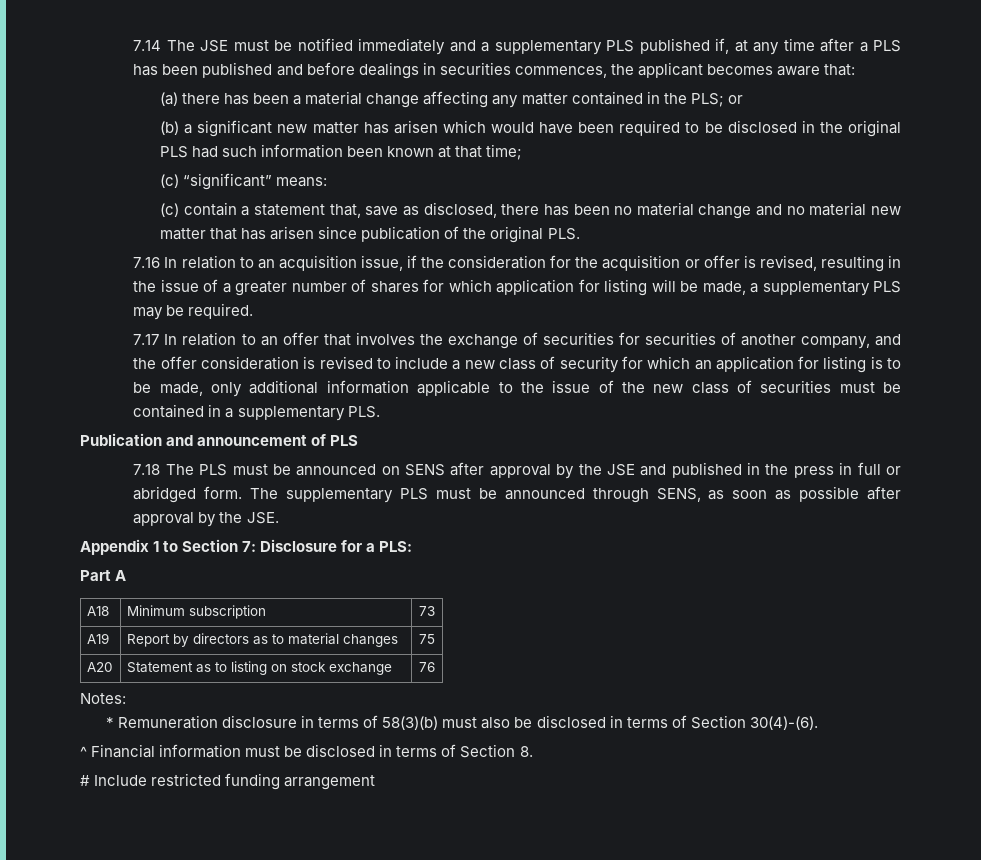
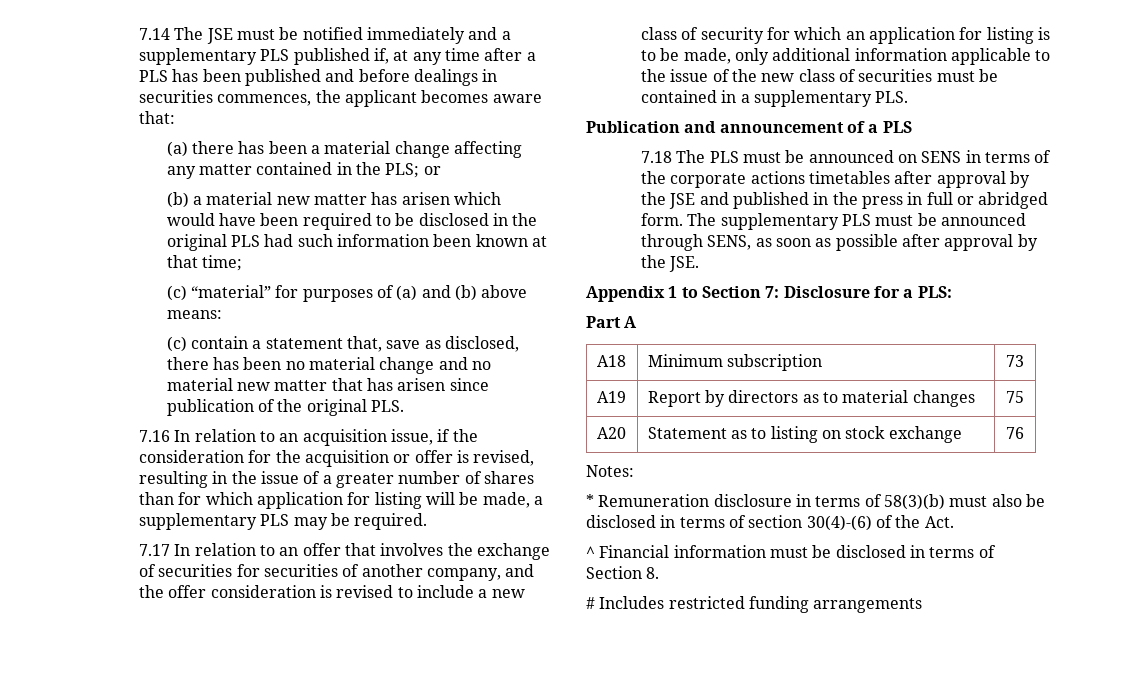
[197,120,273,137] significant -> [206,192,273,205] material
[183,173,273,190] “significant” -> [190,285,528,302] “material” for purposes of (a) and (b) above
(419, 287) none -> [139,492,175,505] than
(327, 440) none -> [868,124,879,133] a
(446, 470) none -> [965,150,1052,163] [641,171,891,188] in terms of the corporate actions timetables
[690,715,818,730] Section 30(4)-(6). -> [748,515,954,531] section 30(4)-(6) of the Act.
[94,775,148,786] Include -> [599,596,665,609] Includes
[284,775,376,790] arrangement -> [813,598,923,613] arrangements

